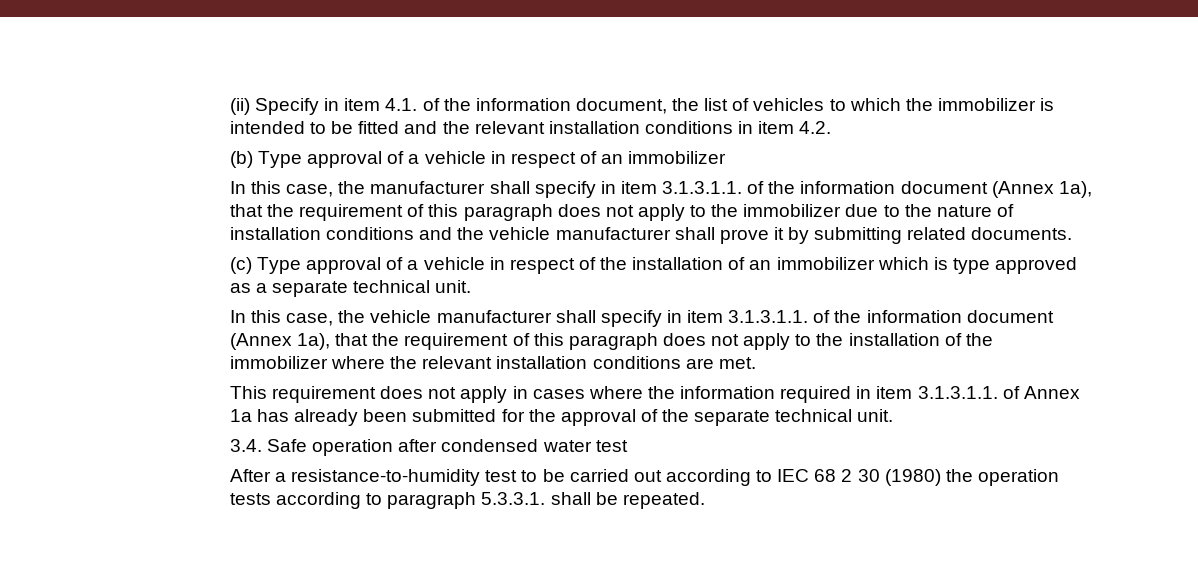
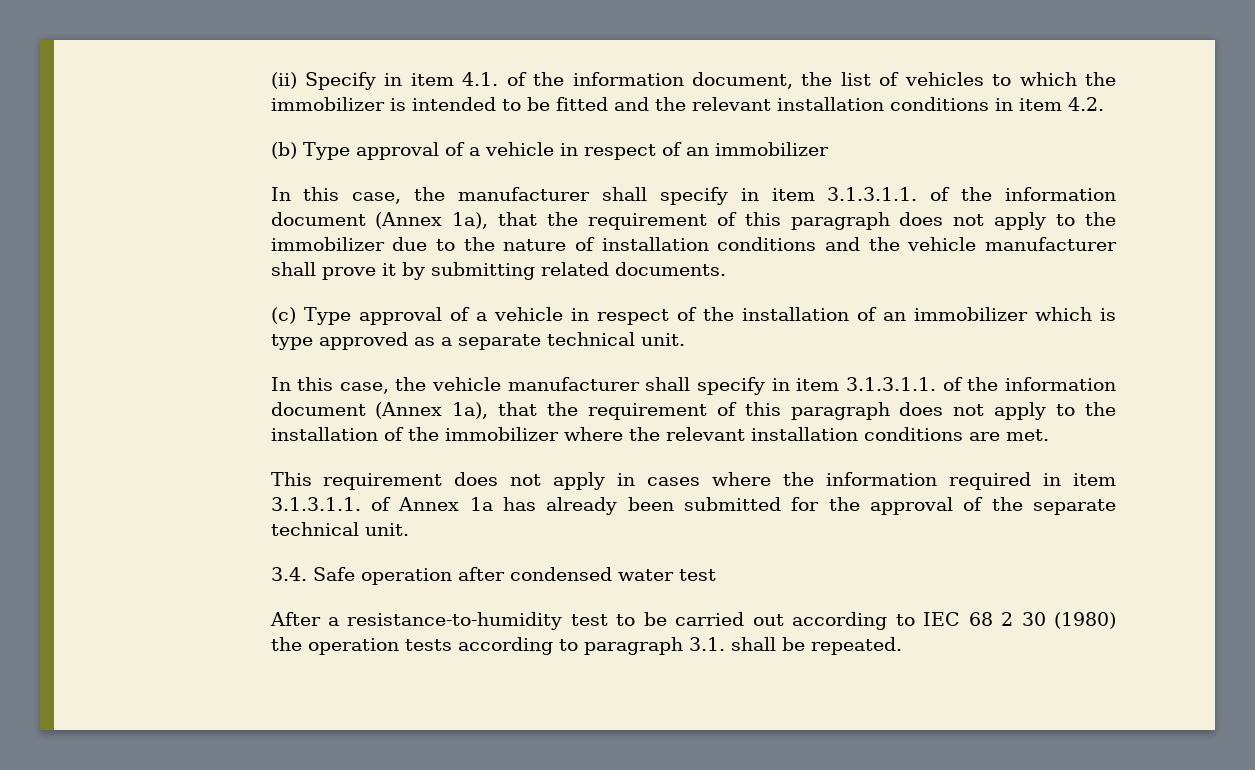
[481,492,546,505] 5.3.3.1. -> [688,637,725,651] 3.1.

